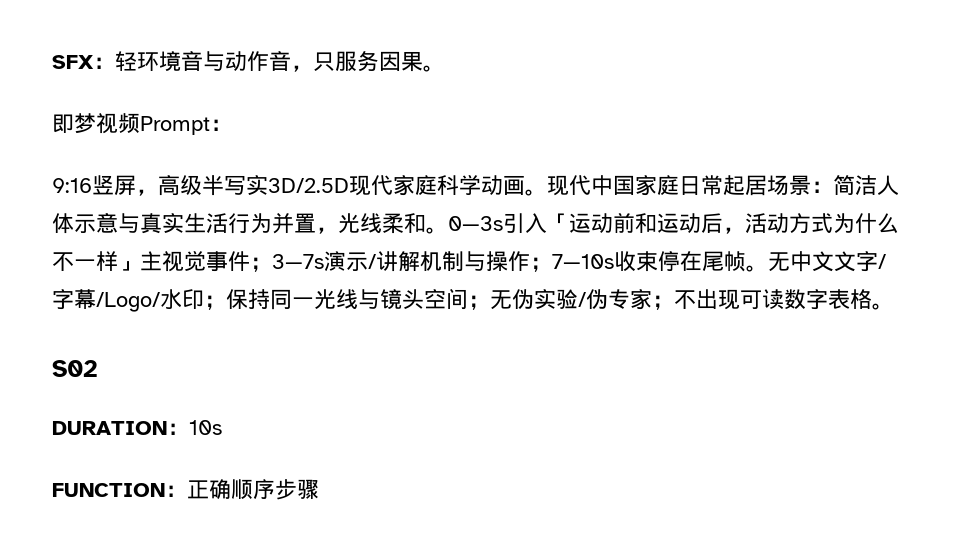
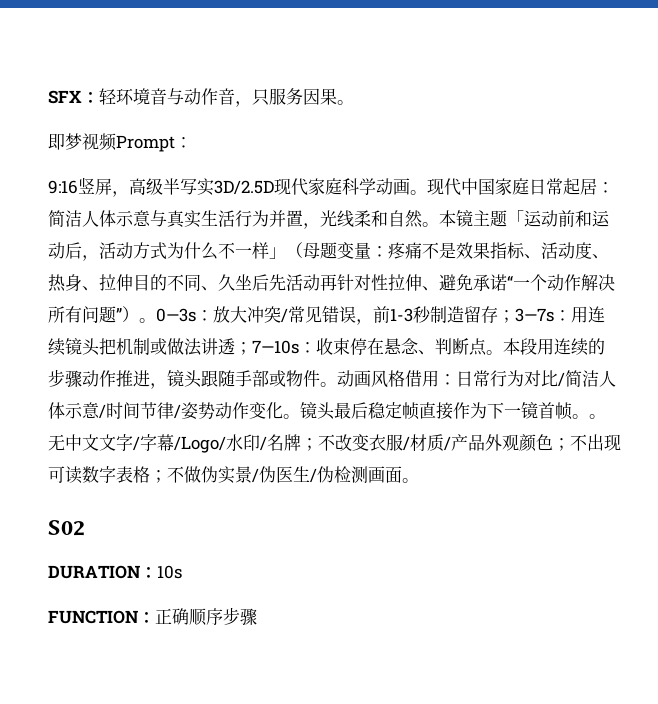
[767,175,811,195] 场景 -> (597, 186) none
[426,213,547,234] 。0—3s引入 -> [388,209,507,228] 自然。本镜主题
[140,251,746,272] 主视觉事件；3—7s演示/讲解机制与操作；7—10s收束停在尾帧 -> [286,242,609,259] [48,274,615,292] [48,306,605,325] [48,337,605,356] [48,369,616,389] [48,401,589,420] （母题变量：疼痛不是效果指标、活动度、热身、拉伸目的不同、久坐后先活动再针对性拉伸、避免承诺“一个动作解决所有问题”）。0—3s：放大冲突/常见错误，前1-3秒制造留存；3—7s：用连续镜头把机制或做法讲透；7—10s：收束停在悬念、判断点。本段用连续的步骤动作推进，镜头跟随手部或物件。动画风格借用：日常行为对比/简洁人体示意/时间节律/姿势动作变化。镜头最后稳定帧直接作为下一镜首帧。
[204,288,652,310] ；保持同一光线与镜头空间；无伪实验/伪专家 -> [260,434,553,452] /名牌；不改变衣服/材质/产品外观颜色
(872, 299) none -> [150,466,402,484] ；不做伪实景/伪医生/伪检测画面

